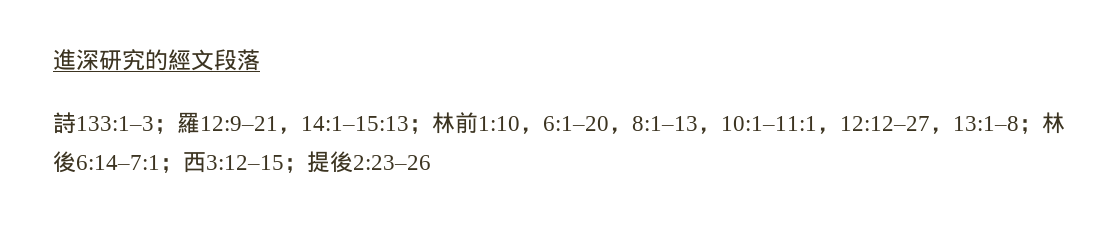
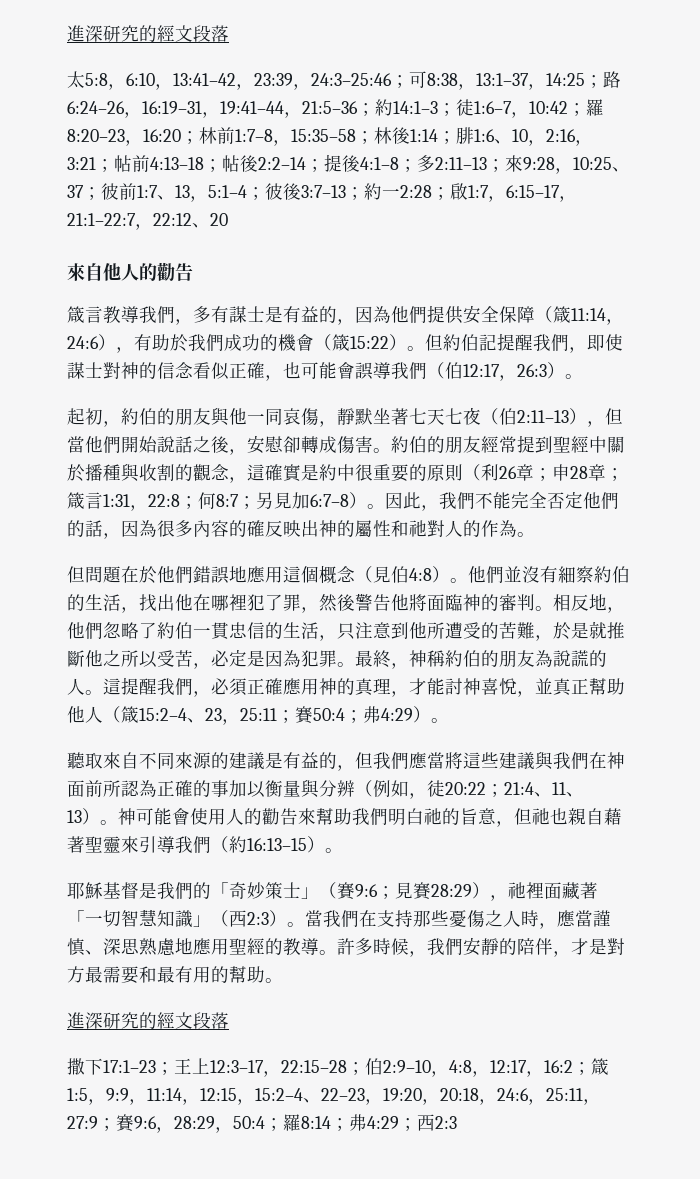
[53,49,260,71] [53,112,1065,134] [53,151,431,173] 進深研究的經文段落 // 詩133:1–3；羅12:9–21，14:1–15:13；林前1:10，6:1–20，8:1–13，10:1–11:1，12:12–27，13:1–8；林後6:14–7:1；西3:12–15；提後2:23–26 -> [67,25,229,42] [67,71,621,90] [67,99,604,118] [67,127,593,146] [67,154,630,174] [67,183,577,202] [67,213,228,230] [67,262,193,281] [67,305,624,325] [67,333,623,353] [67,362,583,381] [67,407,623,427] [67,435,625,455] [67,463,624,483] [67,491,619,511] [67,520,535,539] [67,565,630,584] [67,593,625,613] [67,621,625,641] [67,649,607,669] [67,677,625,697] [67,706,449,725] [67,751,625,771] [67,779,584,799] [67,808,622,827] [67,836,343,853] [67,882,598,901] [67,909,611,929] [67,937,625,957] [67,966,283,984] [67,1012,229,1029] [67,1058,609,1077] [67,1088,601,1105] [67,1114,457,1133] 進深研究的經文段落 // 太5:8，6:10，13:41–42，23:39，24:3–25:46；可8:38，13:1–37，14:25；路6:24–26，16:19–31，19:41–44，21:5–36；約14:1–3；徒1:6–7，10:42；羅8:20–23，16:20；林前1:7–8，15:35–58；林後1:14；腓1:6、10，2:16，3:21；帖前4:13–18；帖後2:2–14；提後4:1–8；多2:11–13；來9:28，10:25、37；彼前1:7、13，5:1–4；彼後3:7–13；約一2:28；啟1:7，6:15–17，21:1–22:7，22:12、20 // 來自他人的勸告 // 箴言教導我們，多有謀士是有益的，因為他們提供安全保障（箴11:14，24:6），有助於我們成功的機會（箴15:22）。但約伯記提醒我們，即使謀士對神的信念看似正確，也可能會誤導我們（伯12:17，26:3）。 // 起初，約伯的朋友與他一同哀傷，靜默坐著七天七夜（伯2:11–13），但當他們開始說話之後，安慰卻轉成傷害。約伯的朋友經常提到聖經中關於播種與收割的觀念，這確實是約中很重要的原則（利26章；申28章；箴言1:31，22:8；何8:7；另見加6:7–8）。因此，我們不能完全否定他們的話，因為很多內容的確反映出神的屬性和祂對人的作為。 // 但問題在於他們錯誤地應用這個概念（見伯4:8）。他們並沒有細察約伯的生活，找出他在哪裡犯了罪，然後警告他將面臨神的審判。相反地，他們忽略了約伯一貫忠信的生活，只注意到他所遭受的苦難，於是就推斷他之所以受苦，必定是因為犯罪。最終，神稱約伯的朋友為說謊的人。這提醒我們，必須正確應用神的真理，才能討神喜悅，並真正幫助他人（箴15:2–4、23，25:11；賽50:4；弗4:29）。 // 聽取來自不同來源的建議是有益的，但我們應當將這些建議與我們在神面前所認為正確的事加以衡量與分辨（例如，徒20:22；21:4、11、13）。神可能會使用人的勸告來幫助我們明白祂的旨意，但祂也親自藉著聖靈來引導我們（約16:13–15）。 // 耶穌基督是我們的「奇妙策士」（賽9:6；見賽28:29），祂裡面藏著「一切智慧知識」（西2:3）。當我們在支持那些憂傷之人時，應當謹慎、深思熟慮地應用聖經的教導。許多時候，我們安靜的陪伴，才是對方最需要和最有用的幫助。 // 進深研究的經文段落 // 撒下17:1–23；王上12:3–17，22:15–28；伯2:9–10，4:8，12:17，16:2；箴1:5，9:9，11:14，12:15，15:2–4、22–23，19:20，20:18，24:6，25:11，27:9；賽9:6，28:29，50:4；羅8:14；弗4:29；西2:3

